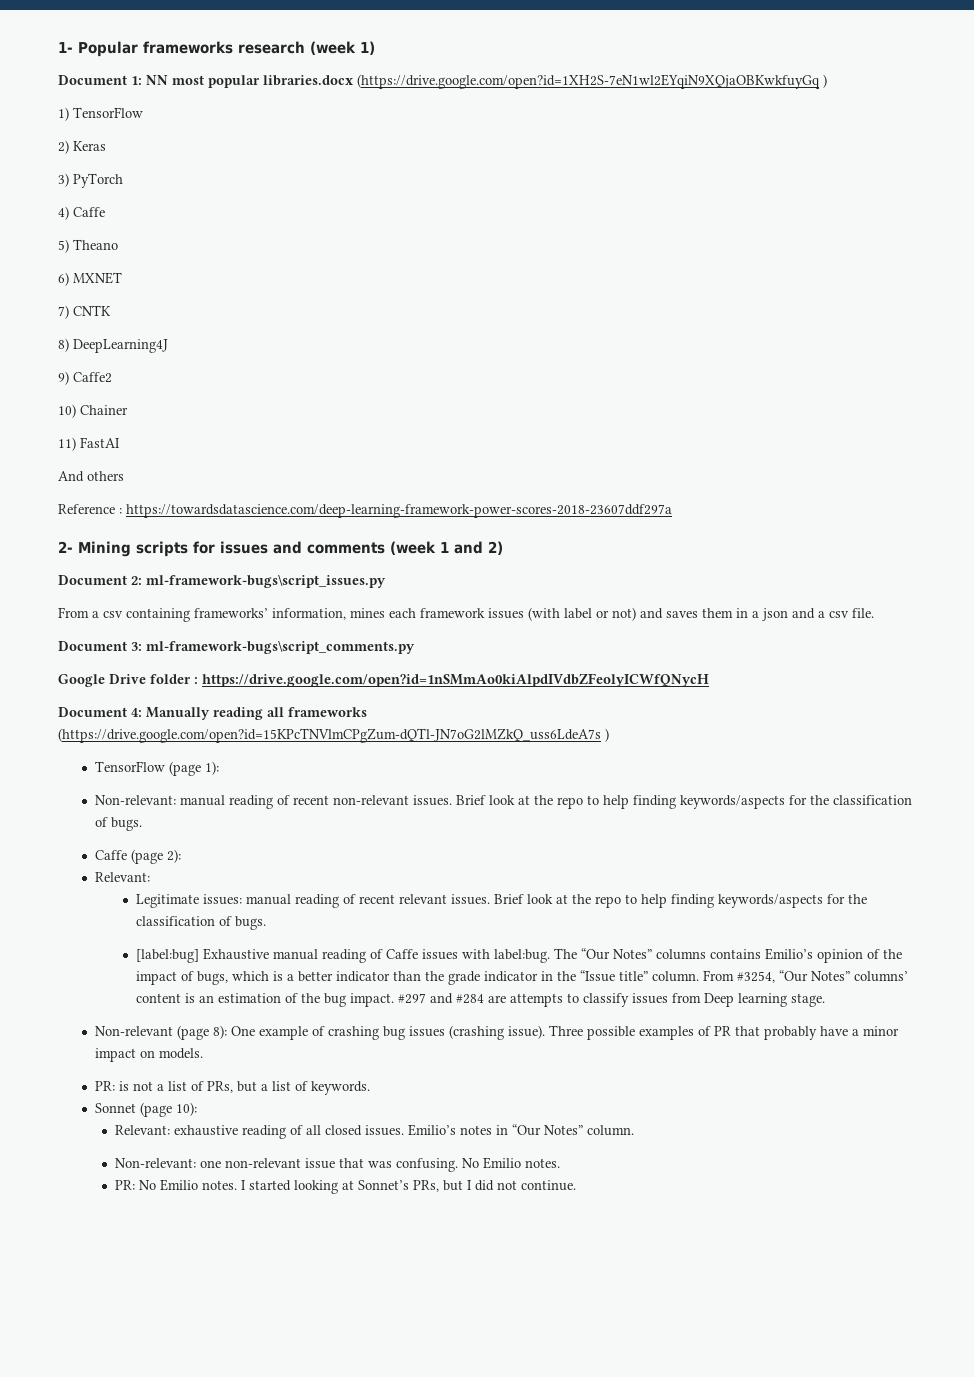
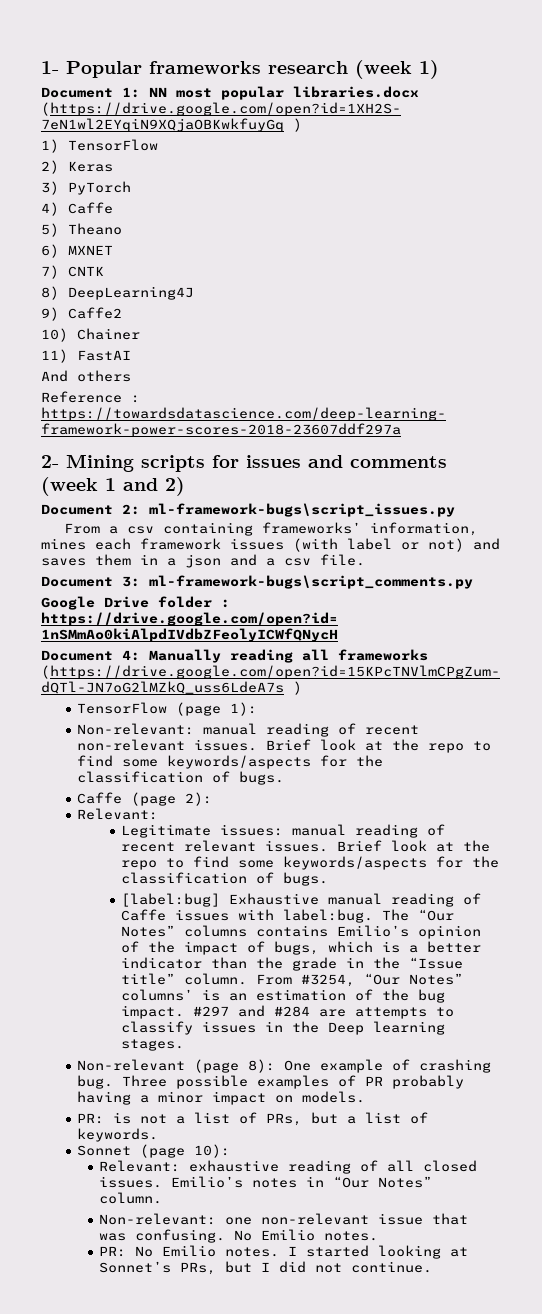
[602,795,676,809] help finding -> [77,755,159,767] find some
[640,894,714,908] help finding -> [193,856,275,868] find some
[483,971,538,982] indicator -> (338, 964) none
[135,993,181,1003] content -> (194, 995) none
[671,993,701,1003] from -> [265,1021,320,1033] in the
[790,993,825,1007] stage. -> [121,1039,185,1051] stages.
[382,1025,545,1040] bug issues (crashing issue). -> [77,1075,114,1089] bug.
[734,1026,848,1040] that probably have -> [392,1075,465,1089] [77,1091,132,1105] probably having

